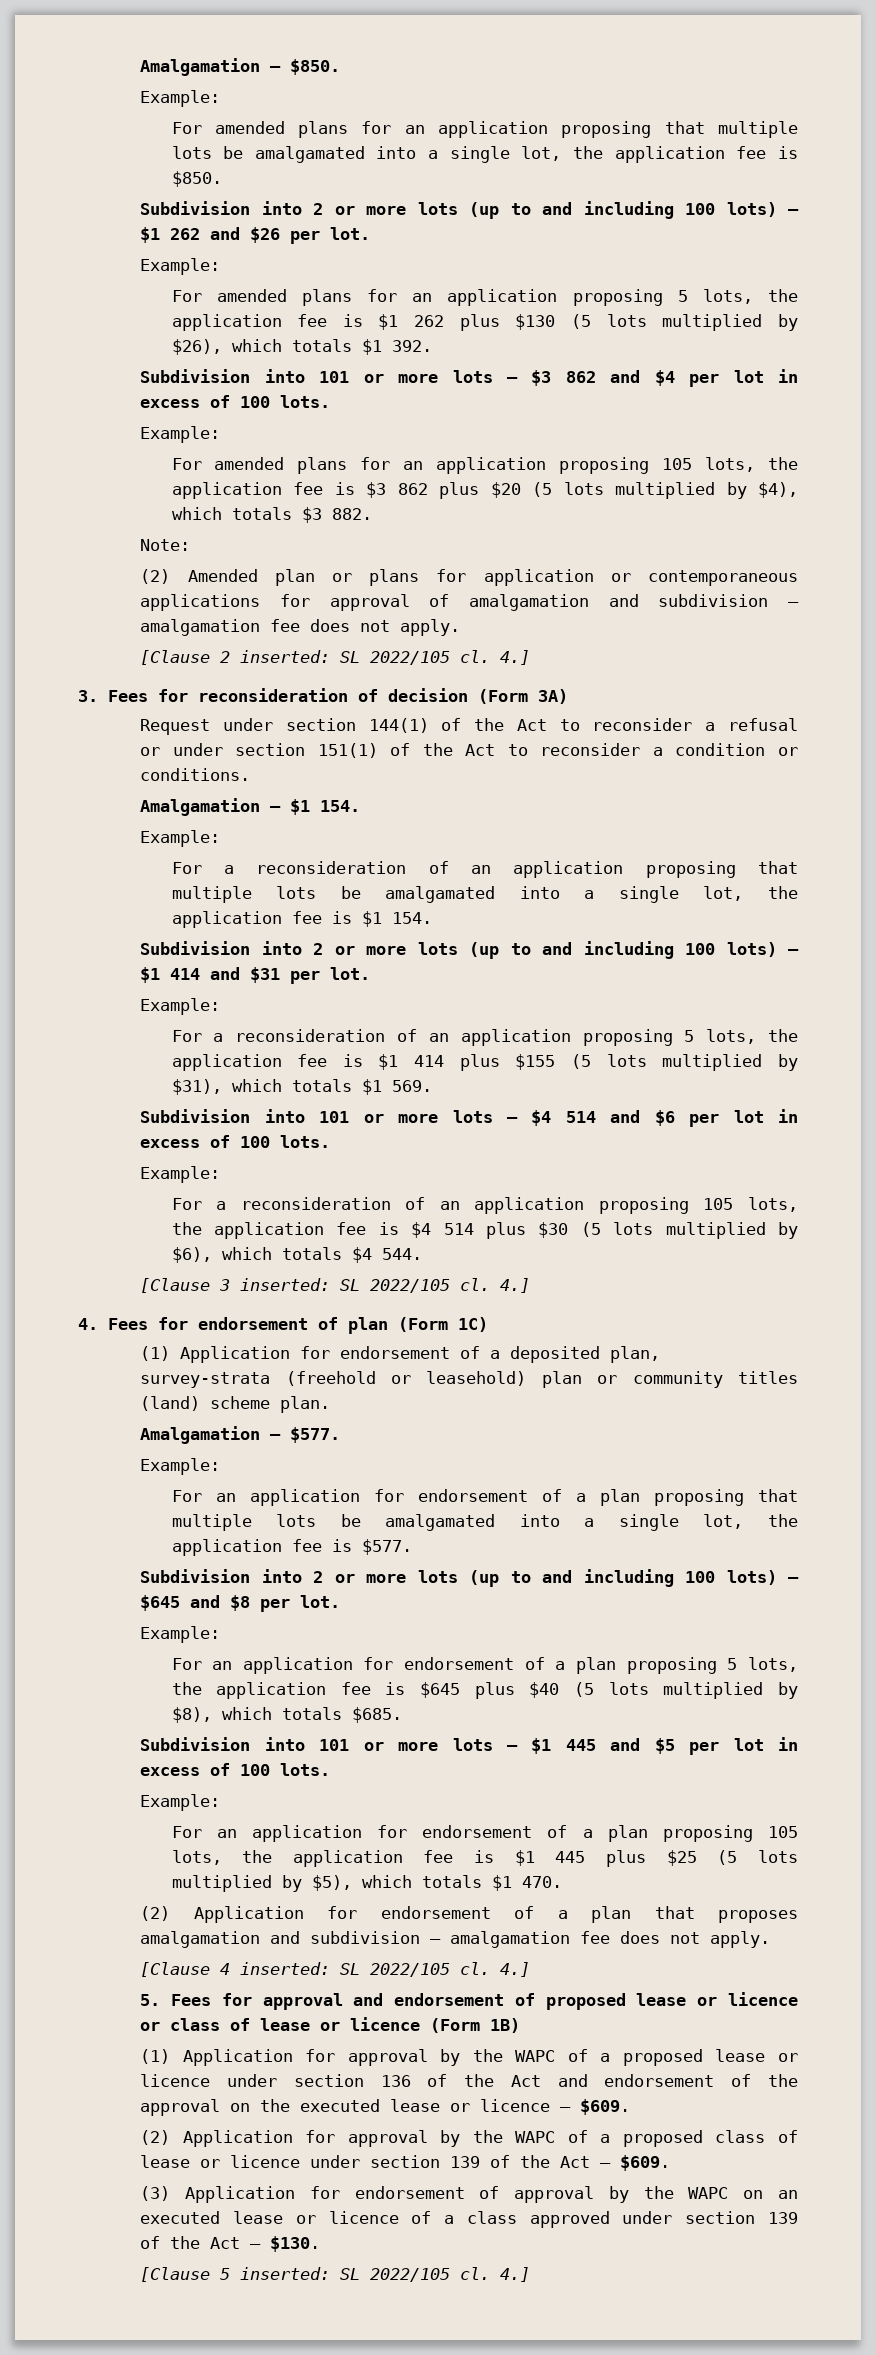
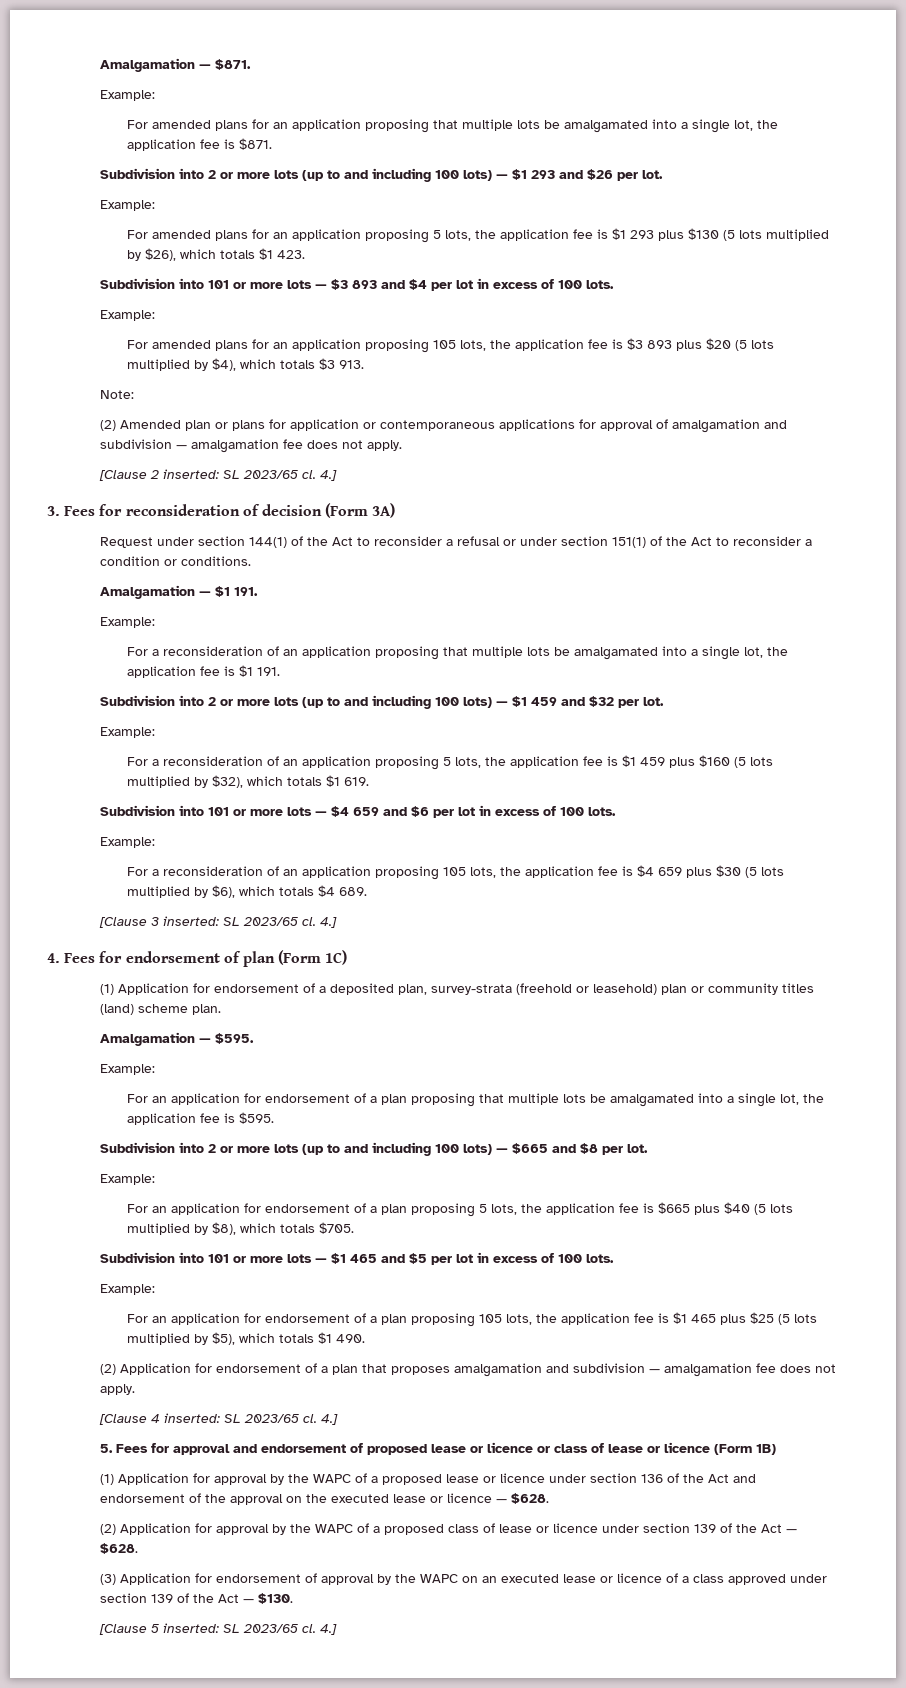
[140,58,341,76] Amalgamation — $850. -> [100,58,252,72] Amalgamation — $871.
[171,171,222,187] $850. -> [238,138,272,150] $871.
[170,228,201,240] 262 -> [531,170,556,179] 293
[414,315,445,327] 262 -> [629,230,654,239] 293
[391,340,432,352] 392. -> [276,250,305,259] 423.
[565,371,596,383] 862 -> [352,280,378,289] 893
[397,483,428,495] 862 -> [646,340,672,349] 893
[331,508,372,520] 882. -> [338,360,364,369] 913.
[370,651,451,665] 2022/105 -> [243,470,299,479] 2023/65
[320,800,361,812] 154. -> [234,587,259,596] 191.
[391,912,432,924] 154. -> [256,667,280,676] 191.
[170,967,281,983] 414 and $31 -> [531,696,615,707] 459 and $32
[414,1054,798,1071] [171,1079,432,1095] 414 plus $155 (5 lots multiplied by $31), which totals $1 569. -> [639,755,773,768] [126,775,369,788] 459 plus $160 (5 lots multiplied by $32), which totals $1 619.
[565,1111,596,1123] 514 -> [353,807,380,816] 659
[443,1223,474,1235] 514 -> [657,867,682,876] 659
[381,1248,422,1260] 544. -> [338,887,367,896] 689.
[370,1279,451,1293] 2022/105 -> [243,917,299,926] 2023/65
[290,1427,341,1443] $577. -> [215,1033,255,1044] $595.
[361,1539,412,1555] $577. -> [238,1112,274,1124] $595.
[140,1595,181,1611] $645 -> [512,1143,549,1154] $665
[420,1682,461,1698] $645 -> [657,1202,690,1214] $665
[351,1707,402,1723] $685. -> [318,1222,354,1234] $705.
[565,1739,596,1751] 445 -> [350,1254,378,1263] 465
[555,1851,586,1863] 445 -> [690,1314,716,1323] 465
[521,1876,562,1888] 470. -> [335,1334,365,1343] 490.
[370,1963,451,1977] 2022/105 -> [244,1414,300,1423] 2023/65
[580,2099,631,2115] $609. -> [511,1493,550,1504] $628.
[620,2155,671,2171] $609. -> [100,1543,139,1554] $628.
[370,2268,451,2282] 2022/105 -> [243,1624,299,1633] 2023/65

